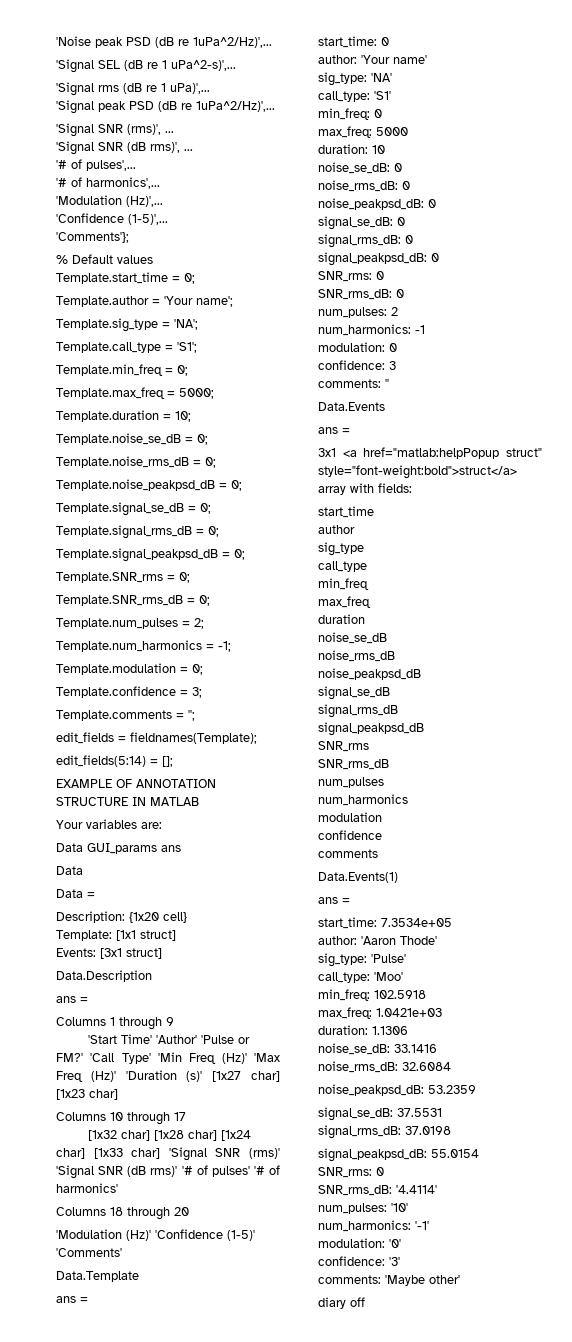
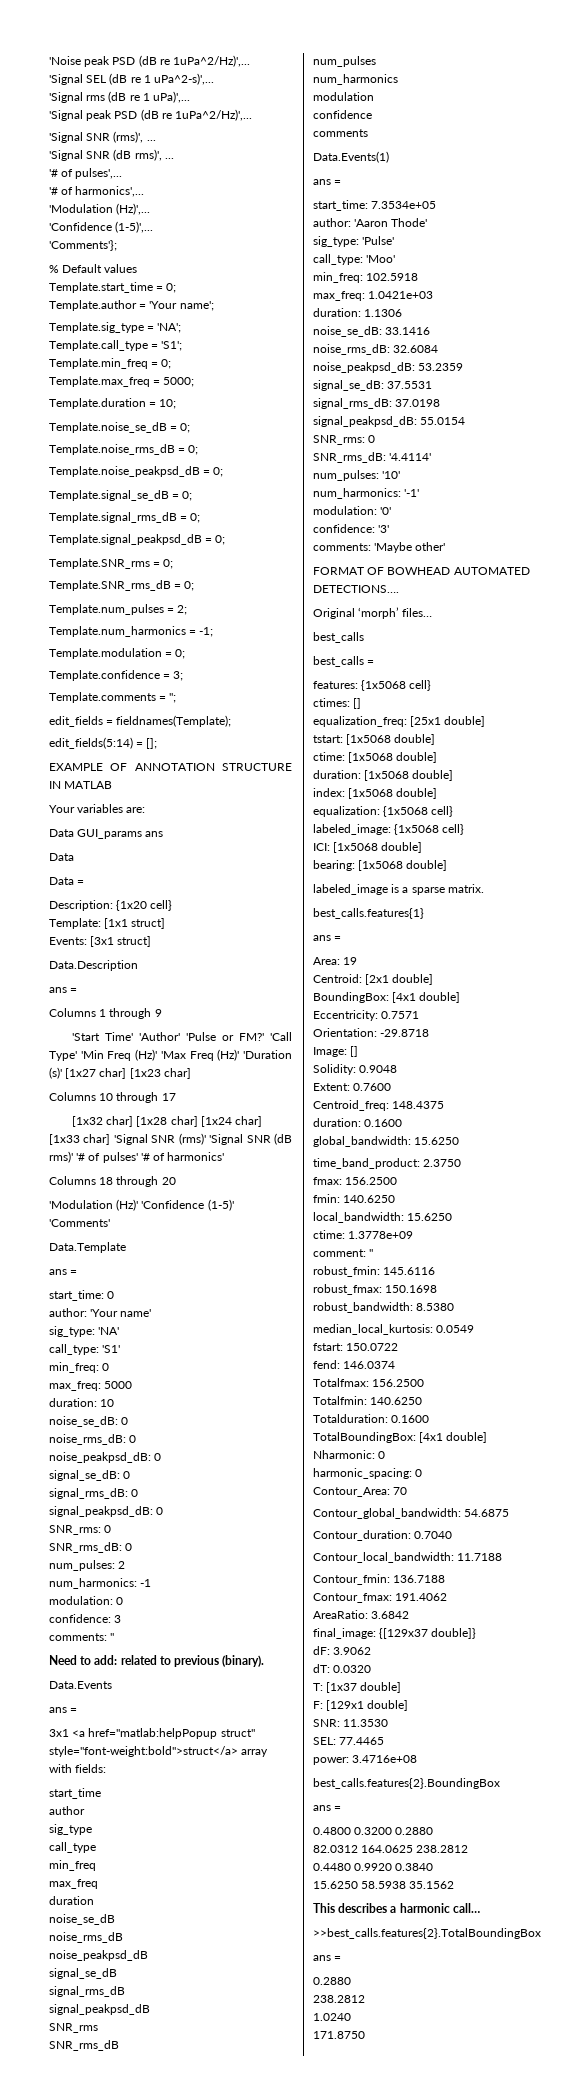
(389, 383) none -> [49,1655,265,1667] // Need to add: related to previous (binary).
[318,1297,365,1309] diary off -> [313,567,530,575] [313,585,399,593] [313,607,433,619] [313,632,364,643] [313,656,375,667] [313,680,432,691] [313,698,362,709] [313,716,486,727] [313,734,436,745] [313,752,438,763] [313,770,454,781] [313,788,438,799] [313,806,454,817] [313,824,465,835] [313,842,423,853] [313,860,448,871] [313,884,484,895] [313,908,424,919] [313,935,342,941] [313,957,358,965] [313,974,434,985] [313,992,461,1003] [313,1010,420,1021] [313,1028,430,1037] [313,1046,359,1057] [313,1064,398,1075] [313,1083,392,1091] [313,1100,445,1111] [313,1118,403,1127] [313,1136,460,1147] [313,1158,462,1169] [313,1177,398,1185] [313,1194,396,1203] [313,1212,453,1223] [313,1230,414,1239] [313,1249,374,1257] [313,1266,436,1277] [313,1284,438,1295] [313,1302,455,1313] [313,1324,475,1335] [313,1343,399,1351] [313,1360,396,1369] [313,1378,425,1387] [313,1396,423,1405] [313,1414,430,1423] [313,1432,488,1443] [313,1450,386,1459] [313,1468,423,1479] [313,1487,408,1497] [313,1508,510,1519] [313,1530,453,1541] [313,1552,503,1563] [313,1574,446,1585] [313,1593,448,1603] [313,1610,410,1619] [313,1628,477,1639] [313,1646,372,1655] [313,1664,372,1673] [313,1682,402,1693] [313,1700,409,1711] [313,1719,389,1727] [313,1737,385,1745] [313,1755,418,1765] [313,1778,500,1789] [313,1805,342,1811] [313,1827,434,1835] [313,1845,469,1853] [313,1863,434,1871] [313,1881,455,1889] [313,1903,480,1913] [313,1928,541,1939] [313,1955,342,1961] [313,1977,351,1985] [313,1995,365,2003] [313,2013,351,2021] [313,2031,365,2039] FORMAT OF BOWHEAD AUTOMATED DETECTIONS…. // Original ‘morph’ files… // best_calls // best_calls = // features: {1x5068 cell} // ctimes: [] // equalization_freq: [25x1 double] // tstart: [1x5068 double] // ctime: [1x5068 double] // duration: [1x5068 double] // index: [1x5068 double] // equalization: {1x5068 cell} // labeled_image: {1x5068 cell} // ICI: [1x5068 double] // bearing: [1x5068 double] // labeled_image is a sparse matrix. // best_calls.features{1} // ans = // Area: 19 // Centroid: [2x1 double] // BoundingBox: [4x1 double] // Eccentricity: 0.7571 // Orientation: -29.8718 // Image: [] // Solidity: 0.9048 // Extent: 0.7600 // Centroid_freq: 148.4375 // duration: 0.1600 // global_bandwidth: 15.6250 // time_band_product: 2.3750 // fmax: 156.2500 // fmin: 140.6250 // local_bandwidth: 15.6250 // ctime: 1.3778e+09 // comment: '' // robust_fmin: 145.6116 // robust_fmax: 150.1698 // robust_bandwidth: 8.5380 // median_local_kurtosis: 0.0549 // fstart: 150.0722 // fend: 146.0374 // Totalfmax: 156.2500 // Totalfmin: 140.6250 // Totalduration: 0.1600 // TotalBoundingBox: [4x1 double] // Nharmonic: 0 // harmonic_spacing: 0 // Contour_Area: 70 // Contour_global_bandwidth: 54.6875 // Contour_duration: 0.7040 // Contour_local_bandwidth: 11.7188 // Contour_fmin: 136.7188 // Contour_fmax: 191.4062 // AreaRatio: 3.6842 // final_image: {[129x37 double]} // dF: 3.9062 // dT: 0.0320 // T: [1x37 double] // F: [129x1 double] // SNR: 11.3530 // SEL: 77.4465 // power: 3.4716e+08 // best_calls.features{2}.BoundingBox // ans = // 0.4800 0.3200 0.2880 // 82.0312 164.0625 238.2812 // 0.4480 0.9920 0.3840 // 15.6250 58.5938 35.1562 // This describes a harmonic call… // >>best_calls.features{2}.TotalBoundingBox // ans = // 0.2880 // 238.2812 // 1.0240 // 171.8750

